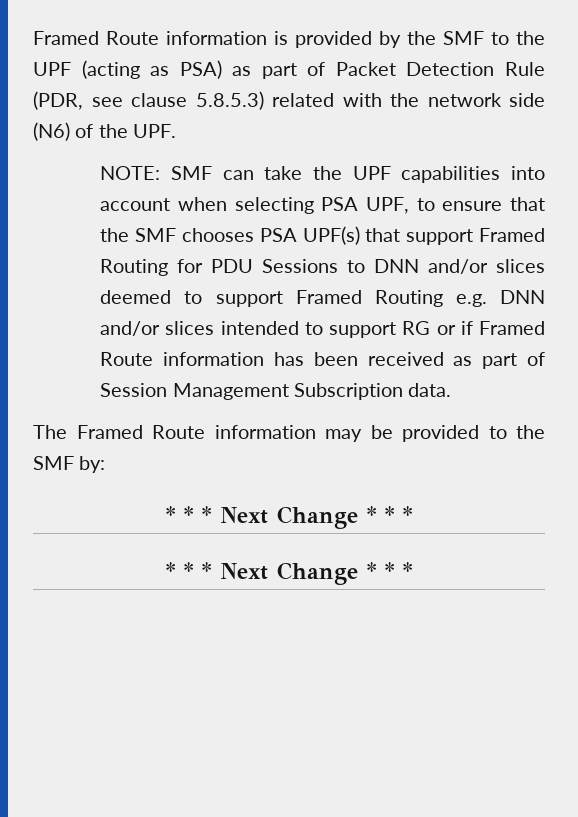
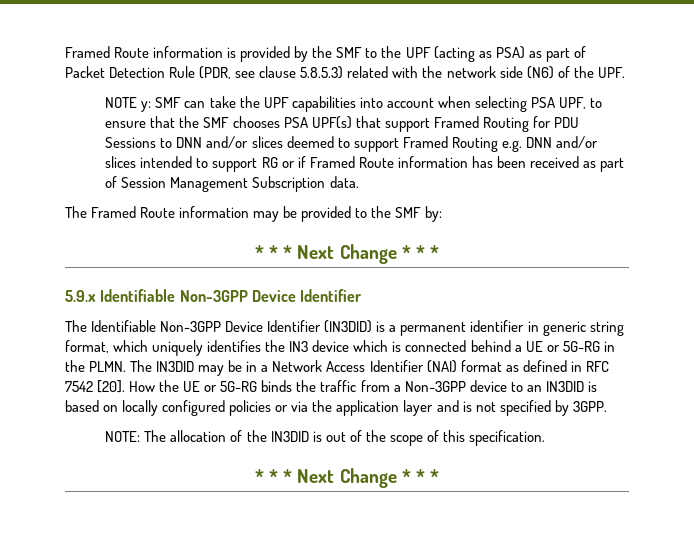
[100,166,161,180] NOTE: -> [105,97,152,112] NOTE y:
(412, 514) none -> [65,289,362,302] [65,320,624,336] [65,340,615,356] [65,360,609,376] [65,380,597,393] [65,400,607,416] [105,430,545,446] // 5.9.x Identifiable Non-3GPP Device Identifier // The Identifiable Non-3GPP Device Identifier (IN3DID) is a permanent identifier in generic string format, which uniquely identifies the IN3 device which is connected behind a UE or 5G-RG in the PLMN. The IN3DID may be in a Network Access Identifier (NAI) format as defined in RFC 7542 [20]. How the UE or 5G-RG binds the traffic from a Non-3GPP device to an IN3DID is based on locally configured policies or via the application layer and is not specified by 3GPP. // NOTE: The allocation of the IN3DID is out of the scope of this specification.

